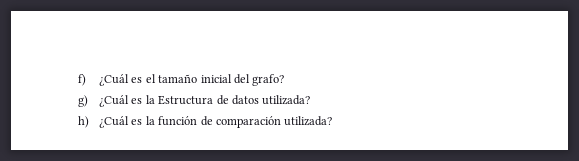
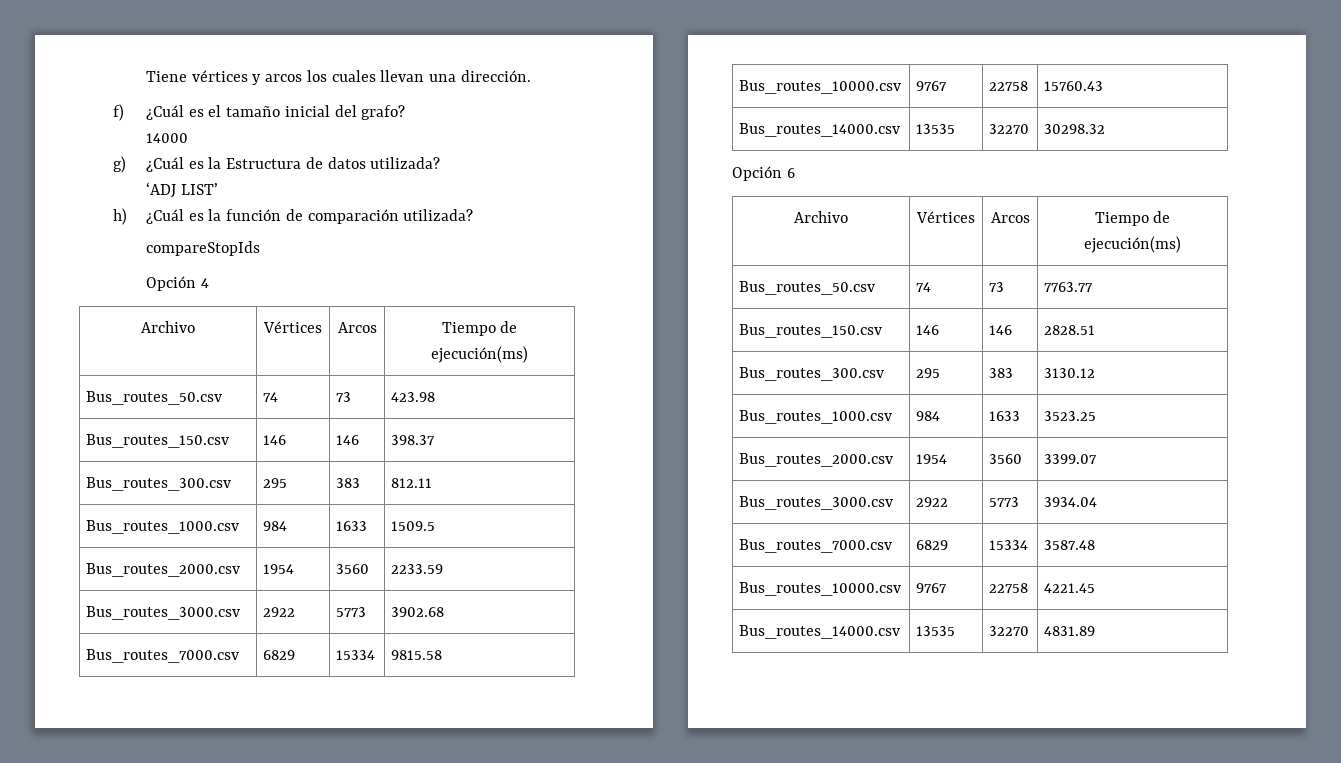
(77, 80) none -> [146,70,531,85] Tiene vértices y arcos los cuales llevan una dirección. //
(285, 80) none -> [146,133,189,143] // 14000
(311, 100) none -> [146,182,218,198] // ‘ADJ LIST’
(333, 121) none -> [146,241,261,256] [146,276,209,291] [141,321,195,333] [263,321,322,333] [337,322,377,333] [441,321,518,336] [431,346,528,363] [86,391,223,405] [263,392,279,402] [336,392,352,402] [391,392,436,402] [86,434,230,448] [263,435,287,445] [336,435,360,445] [391,435,436,445] [86,477,232,491] [263,478,288,488] [336,478,361,488] [391,478,433,488] [86,520,240,534] [263,521,288,531] [336,521,368,531] [391,521,436,531] [86,563,241,577] [263,564,295,574] [336,564,370,574] [391,564,444,574] [86,606,241,620] [263,607,296,617] [336,607,367,617] [391,607,445,617] [86,649,240,663] [263,650,296,660] [336,650,376,660] [391,650,443,660] [739,80,902,94] [916,81,948,91] [989,81,1029,91] [1044,81,1104,91] [739,123,901,137] [916,124,956,134] [989,124,1030,134] [1044,124,1106,134] [732,166,795,181] [794,211,848,223] [916,211,975,223] [990,212,1030,223] [1094,211,1171,226] [1084,236,1181,253] [739,281,876,295] [916,282,932,292] [989,282,1005,292] [1044,282,1094,292] [739,324,883,338] [916,325,940,335] [989,325,1013,335] [1044,325,1096,335] [739,367,885,381] [916,368,941,378] [989,368,1014,378] [1044,368,1096,378] [739,410,893,424] [916,411,941,421] [989,411,1021,421] [1044,411,1097,421] [739,453,894,467] [916,454,948,464] [989,454,1023,464] [1044,454,1098,464] [739,496,894,510] [916,497,949,507] [989,497,1020,507] [1044,497,1098,507] [739,539,893,553] [916,540,949,550] [989,540,1029,550] [1044,540,1096,550] [739,582,902,596] [916,583,948,593] [989,583,1029,593] [1044,583,1096,593] [739,625,901,639] [916,626,956,636] [989,626,1030,636] [1044,626,1096,636] // compareStopIds // Opción 4 // Archivo | Vértices | Arcos | Tiempo de ejecución(ms) // Bus_routes_50.csv | 74 | 73 | 423.98 // Bus_routes_150.csv | 146 | 146 | 398.37 // Bus_routes_300.csv | 295 | 383 | 812.11 // Bus_routes_1000.csv | 984 | 1633 | 1509.5 // Bus_routes_2000.csv | 1954 | 3560 | 2233.59 // Bus_routes_3000.csv | 2922 | 5773 | 3902.68 // Bus_routes_7000.csv | 6829 | 15334 | 9815.58 // Bus_routes_10000.csv | 9767 | 22758 | 15760.43 // Bus_routes_14000.csv | 13535 | 32270 | 30298.32 // Opción 6 // Archivo | Vértices | Arcos | Tiempo de ejecución(ms) // Bus_routes_50.csv | 74 | 73 | 7763.77 // Bus_routes_150.csv | 146 | 146 | 2828.51 // Bus_routes_300.csv | 295 | 383 | 3130.12 // Bus_routes_1000.csv | 984 | 1633 | 3523.25 // Bus_routes_2000.csv | 1954 | 3560 | 3399.07 // Bus_routes_3000.csv | 2922 | 5773 | 3934.04 // Bus_routes_7000.csv | 6829 | 15334 | 3587.48 // Bus_routes_10000.csv | 9767 | 22758 | 4221.45 // Bus_routes_14000.csv | 13535 | 32270 | 4831.89

